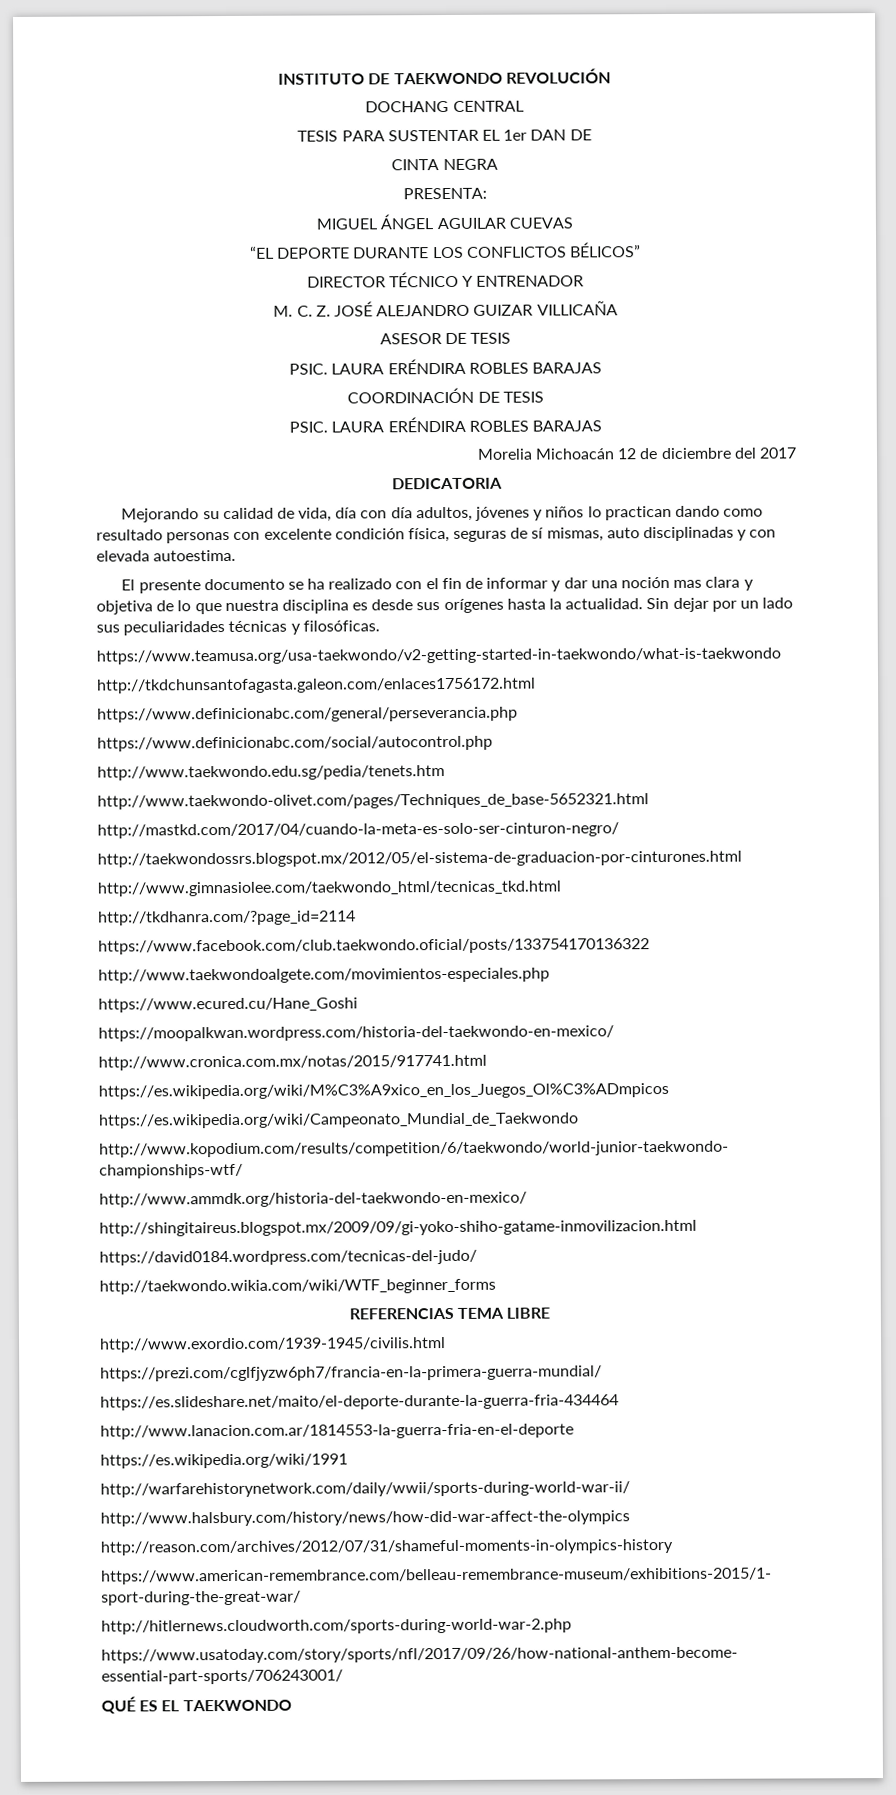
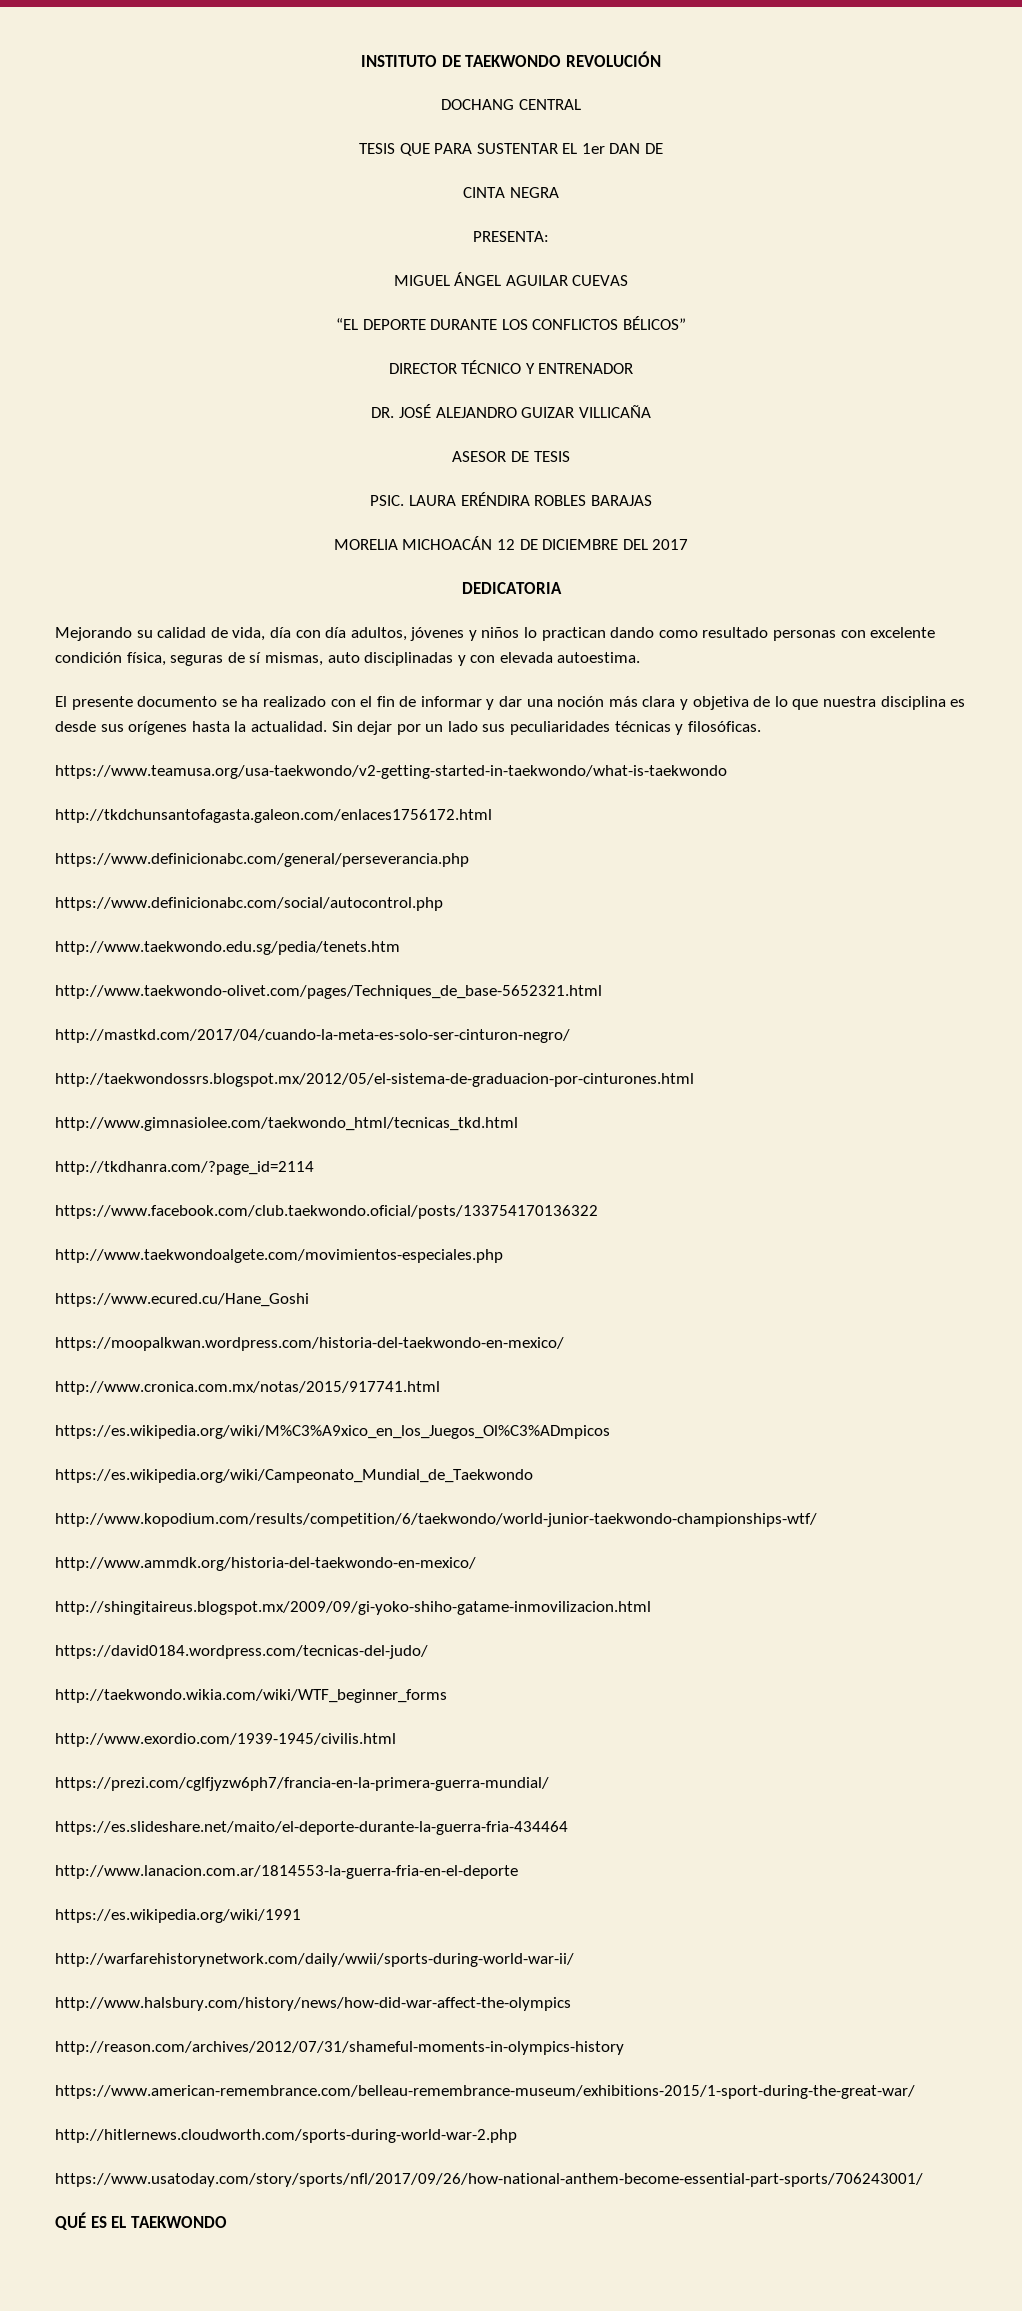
(339, 136) none -> [399,143,430,156] QUE
[273,305,331,317] M. C. Z. -> [371,407,395,418] DR.
[347,387,544,404] [289,416,602,433] [476,447,757,460] COORDINACIÓN DE TESIS // PSIC. LAURA ERÉNDIRA ROBLES BARAJAS // Morelia Michoacán 12 de diciembre del -> [333,536,648,550] MORELIA MICHOACÁN 12 DE DICIEMBRE DEL
[673,579,703,588] mas -> [608,696,638,707] más
[348,1307,551,1320] // REFERENCIAS TEMA LIBRE -> (447, 1696) none

